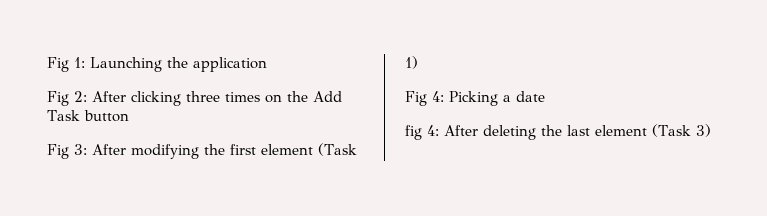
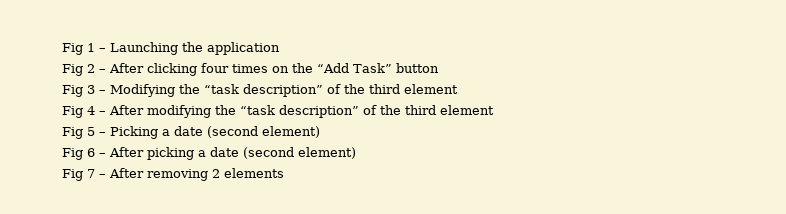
[47,57,85,72] Fig 1: -> [62,43,106,55] Fig 1 –
[74,91,87,102] 2: -> [87,64,106,73] 2 –
[186,91,220,102] three -> [201,63,229,73] four
[313,91,342,102] [47,110,80,121] Add Task -> [317,63,392,73] “Add Task”
[74,143,357,159] [405,56,418,69] [405,91,444,106] 3: After modifying the first element (Task 1) // Fig 4: -> [87,84,458,97] [62,105,494,118] [62,127,106,139] 3 – Modifying the “task description” of the third element // Fig 4 – After modifying the “task description” of the third element // Fig 5 –
[405,124,711,140] // fig 4: After deleting the last element (Task 3) -> [207,126,320,138] [62,147,356,160] [62,168,284,181] (second element) // Fig 6 – After picking a date (second element) // Fig 7 – After removing 2 elements

